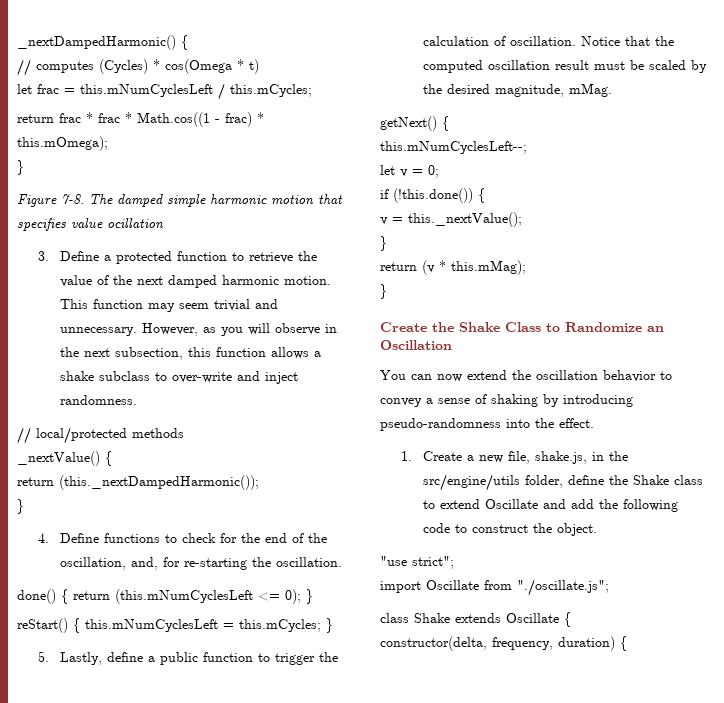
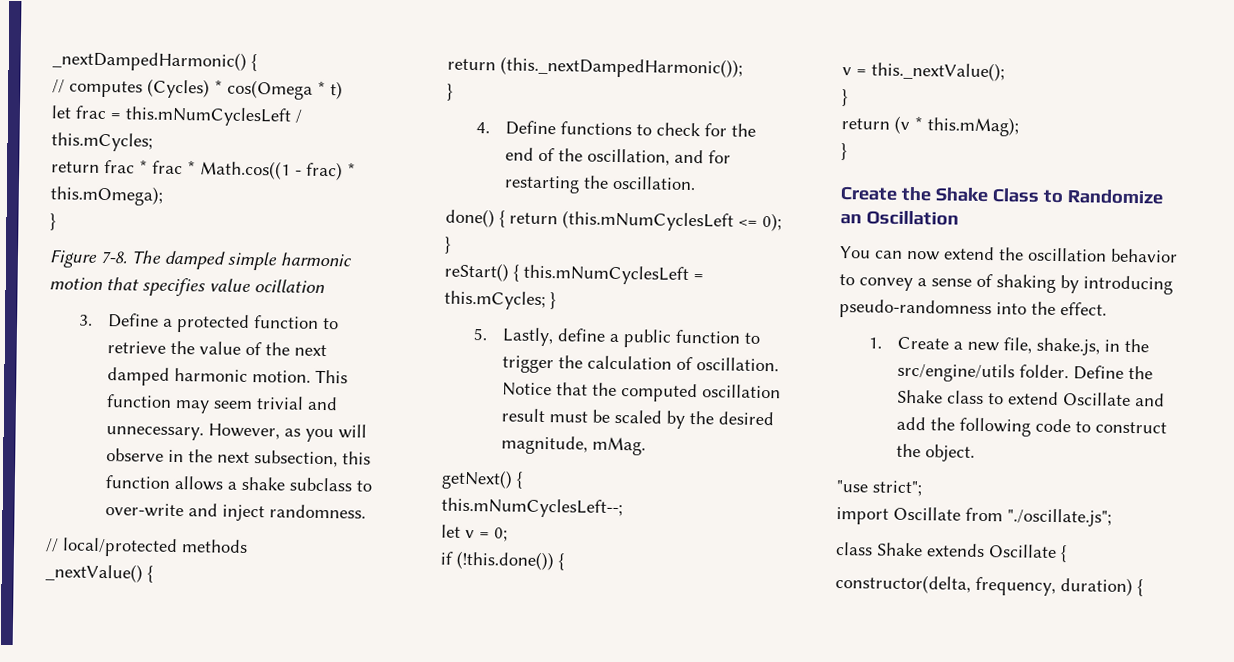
[130,557,247,570] and, for re-starting -> [674,149,732,164] [504,175,581,194] and for restarting
[524,475,604,488] folder, define -> [1019,364,1125,380] folder. Define

